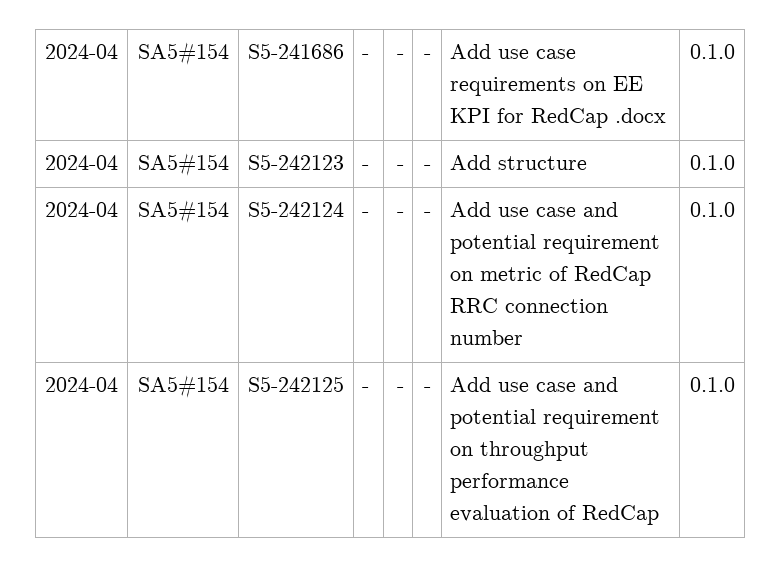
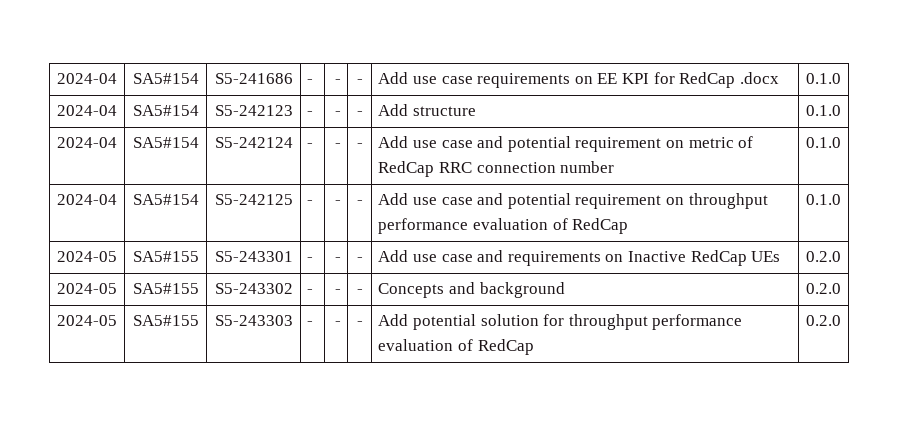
(735, 384) none -> [57,251,117,262] [132,251,199,262] [214,251,293,262] [307,257,314,262] [334,257,341,262] [356,257,363,262] [378,250,781,266] [806,251,841,262] [57,283,117,294] [132,283,199,294] [214,283,293,294] [307,289,314,294] [334,289,341,294] [356,289,363,294] [378,282,565,298] [806,283,841,294] [57,315,117,326] [132,315,199,326] [214,315,293,326] [307,321,314,326] [334,321,341,326] [356,321,363,326] [378,314,743,330] [378,339,534,355] [806,315,841,326] // 2024-05 | SA5#155 | S5-243301 | - | - | - | Add use case and requirements on Inactive RedCap UEs | 0.2.0 // 2024-05 | SA5#155 | S5-243302 | - | - | - | Concepts and background | 0.2.0 // 2024-05 | SA5#155 | S5-243303 | - | - | - | Add potential solution for throughput performance evaluation of RedCap | 0.2.0

